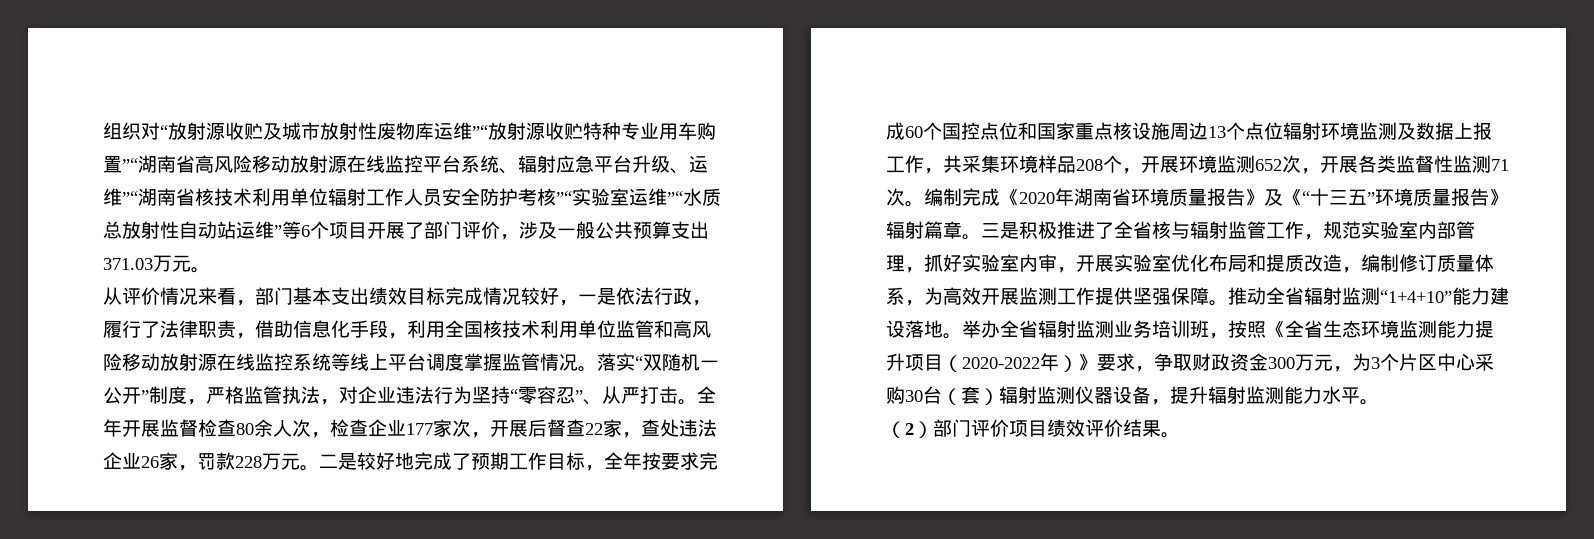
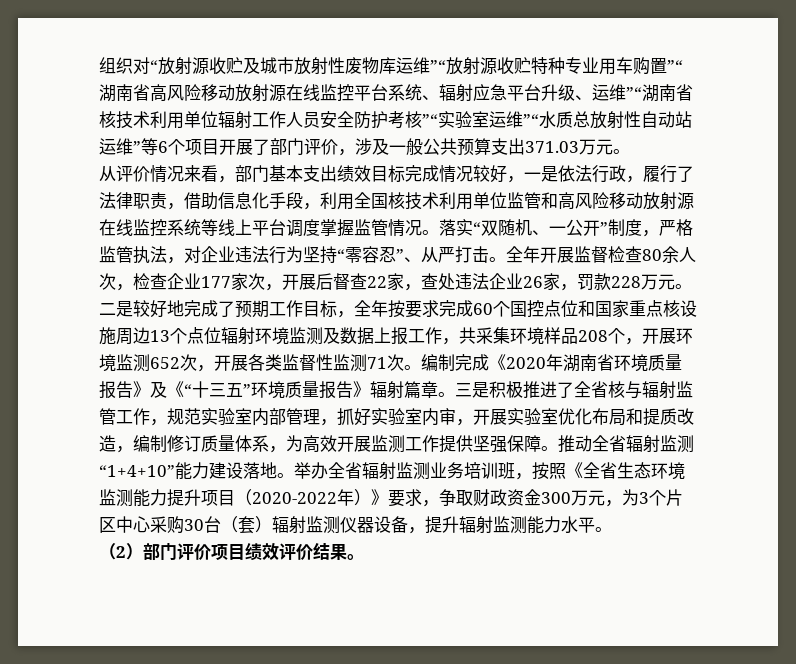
(700, 362) none -> [532,230,549,235] 、

